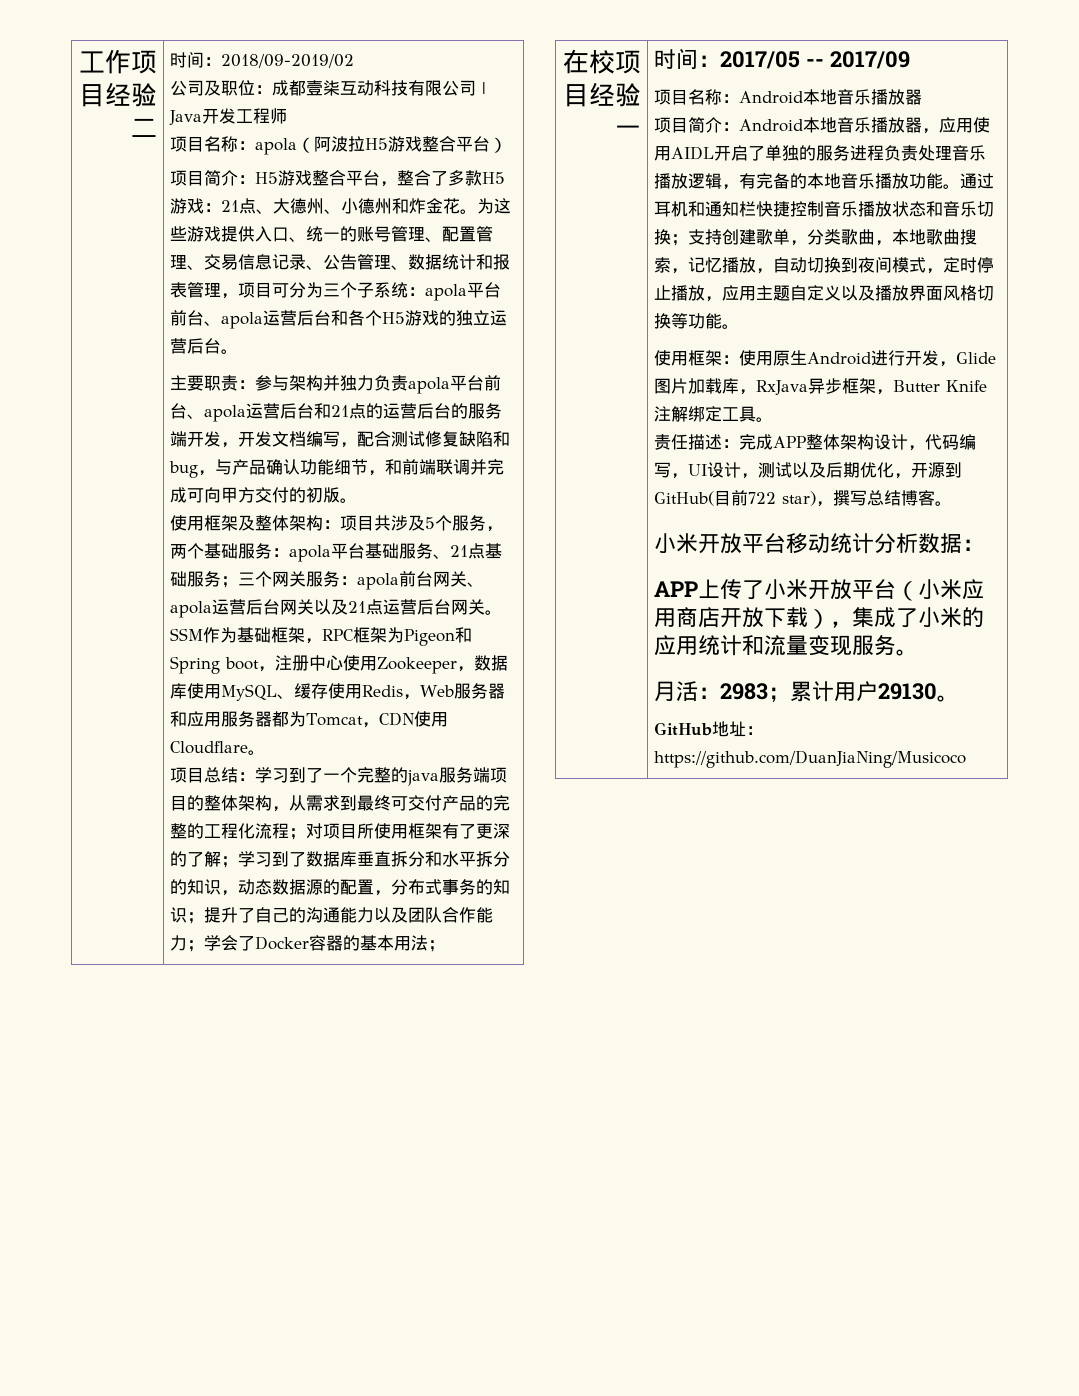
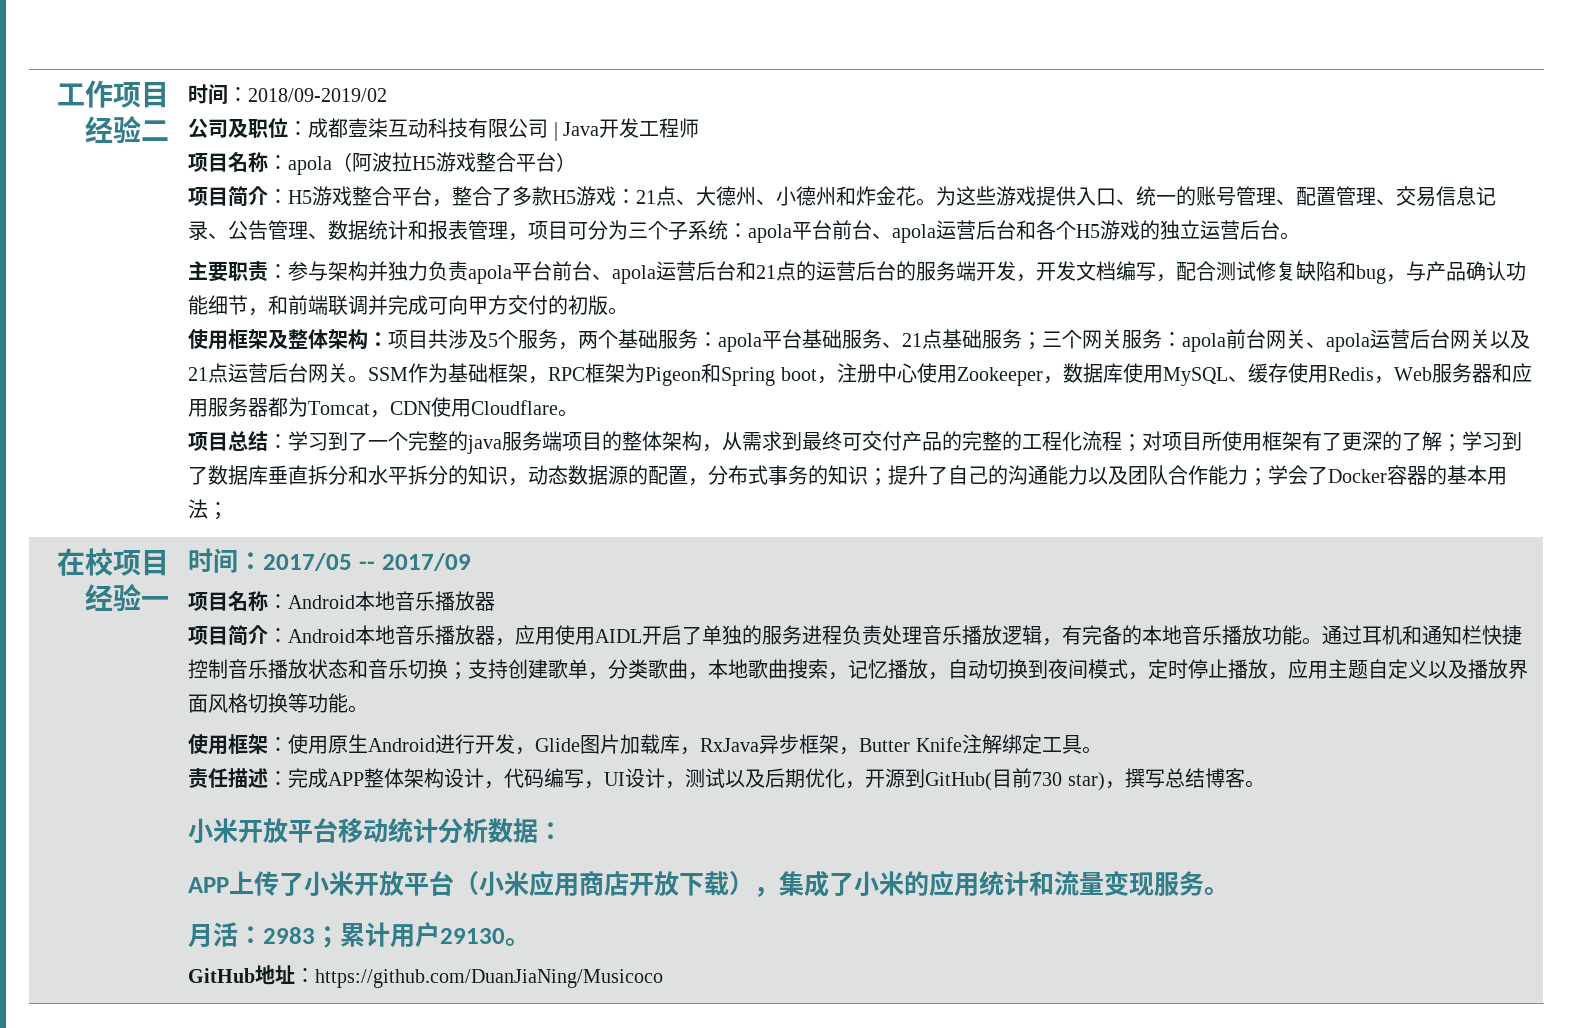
[748,492,777,504] 722 -> [1032,772,1063,786] 730

